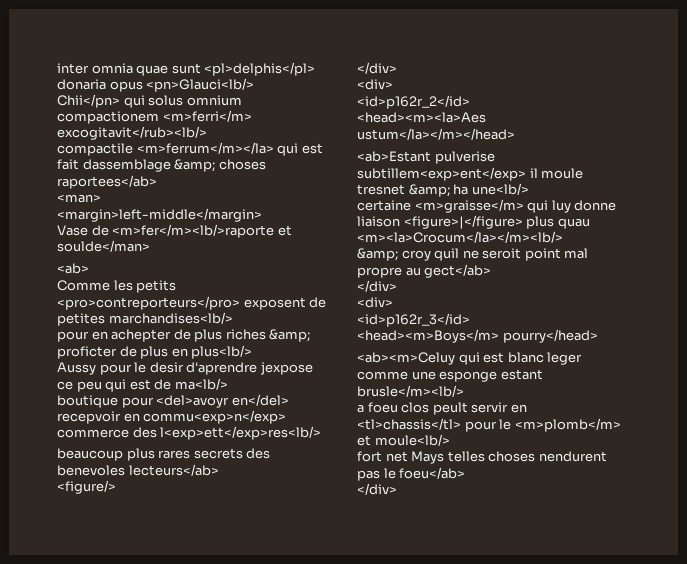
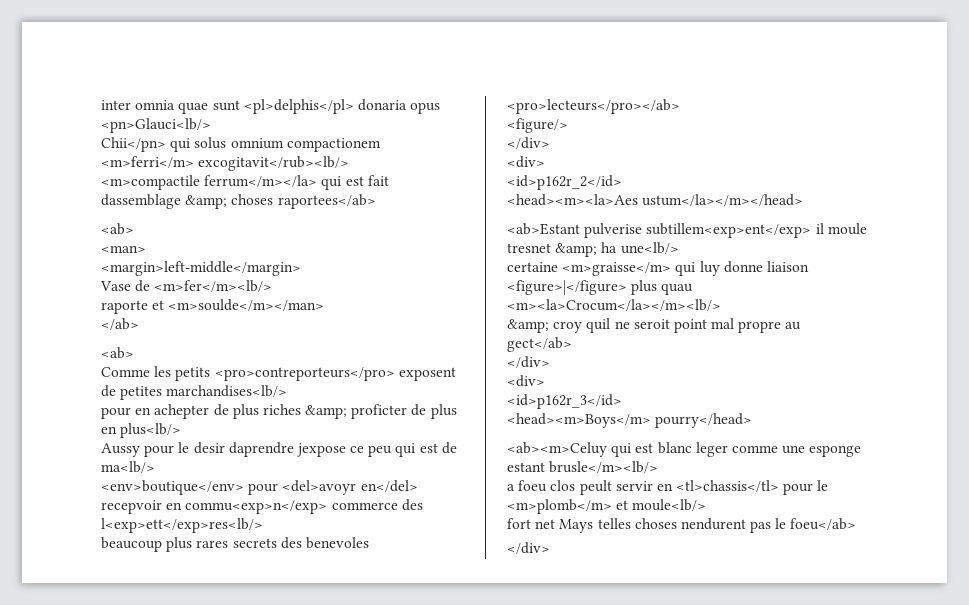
[57,142,274,156] compactile <m>ferrum</m></la> -> [101,175,318,190] <m>compactile ferrum</m></la>
(157, 182) none -> [101,223,134,235] // <ab>
[112,224,292,238] [57,240,150,252] <m>fer</m><lb/>raporte et soulde</man> -> [154,280,273,292] [101,299,325,314] [101,318,139,330] <m>fer</m><lb/> // raporte et <m>soulde</m></man> // </ab>
[186,362,258,375] d'aprendre -> [228,442,294,457] daprendre
[57,395,118,408] boutique -> [101,480,244,495] <env>boutique</env>
[128,464,219,476] lecteurs</ab> -> [507,99,680,114] <pro>lecteurs</pro></ab>

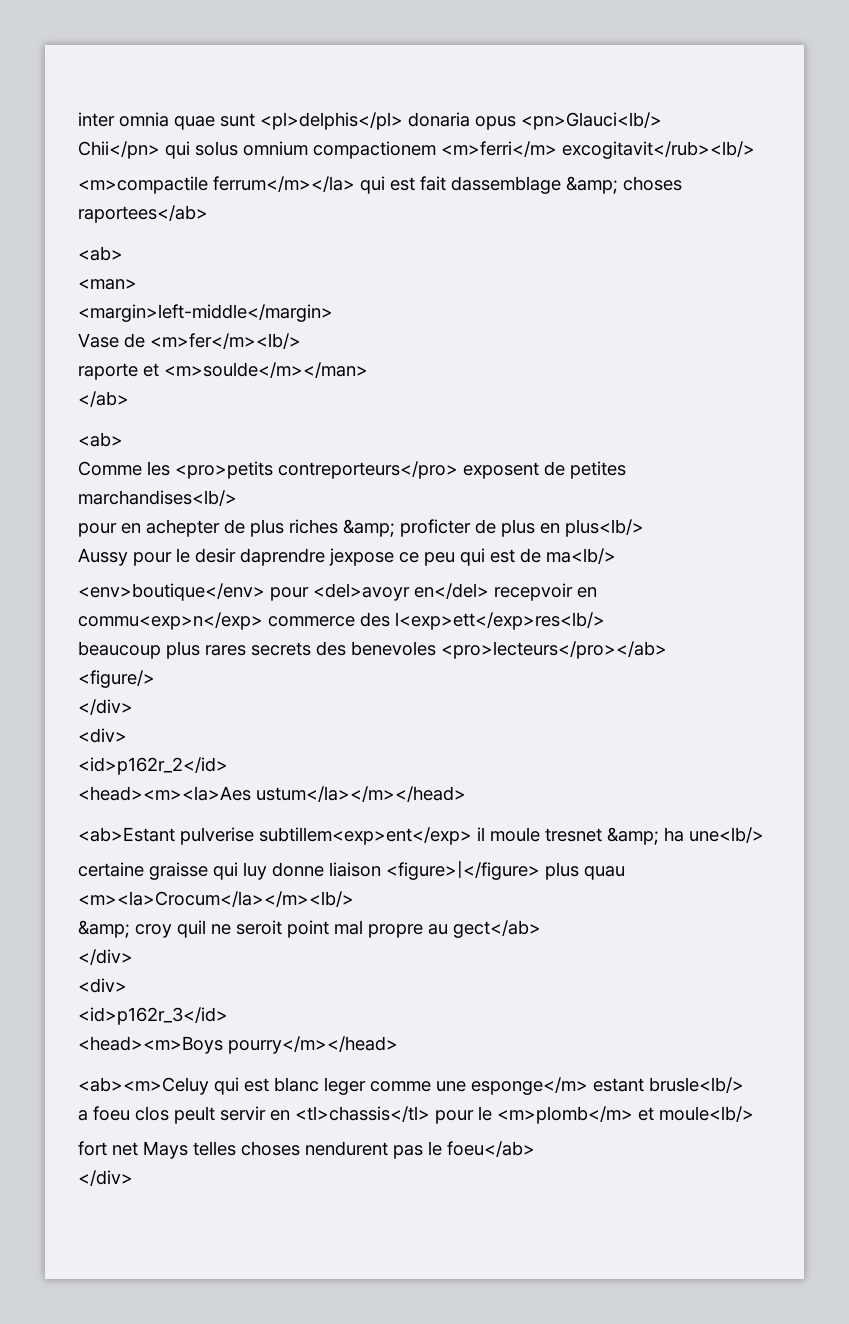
[175,367,395,381] petits <pro>contreporteurs</pro> -> [175,461,458,479] <pro>petits contreporteurs</pro>
[562,262,672,276] <m>graisse</m> -> [149,862,208,880] graisse
[507,413,753,428] <head><m>Boys</m> pourry</head> -> [78,1036,398,1054] <head><m>Boys pourry</m></head>
[809,445,862,457] [507,461,659,473] esponge estant brusle</m><lb/> -> [471,1077,744,1095] esponge</m> estant brusle<lb/>

